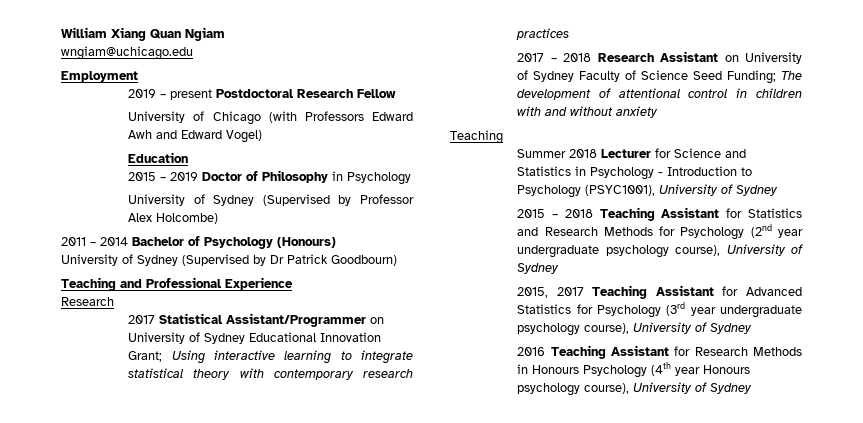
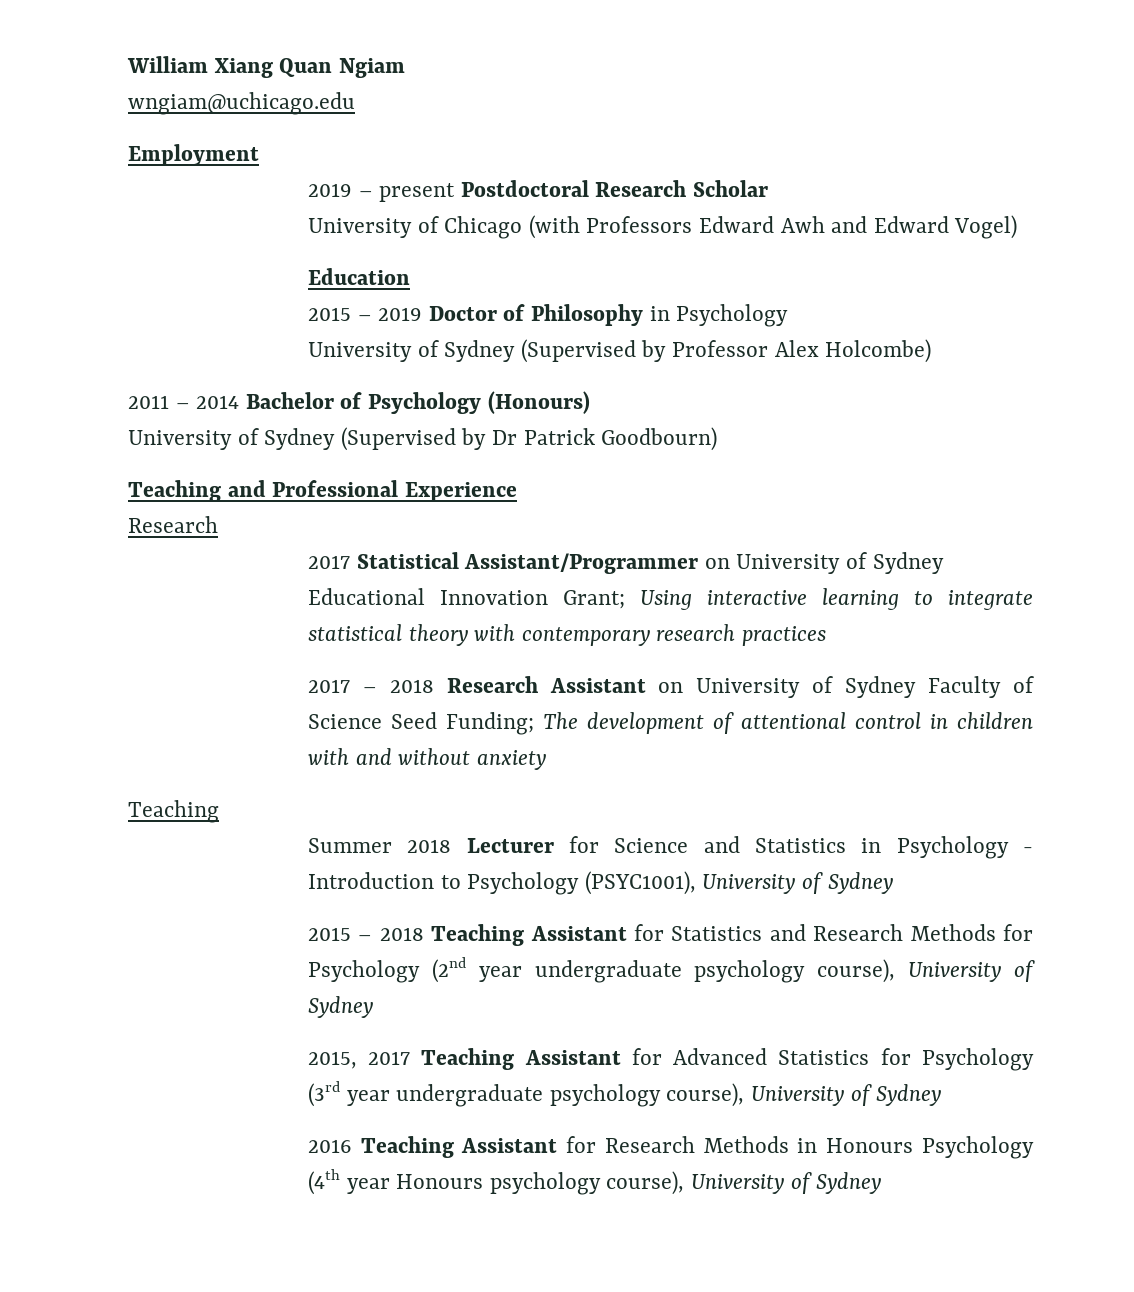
[357,89,397,98] Fellow -> [692,180,768,197] Scholar

